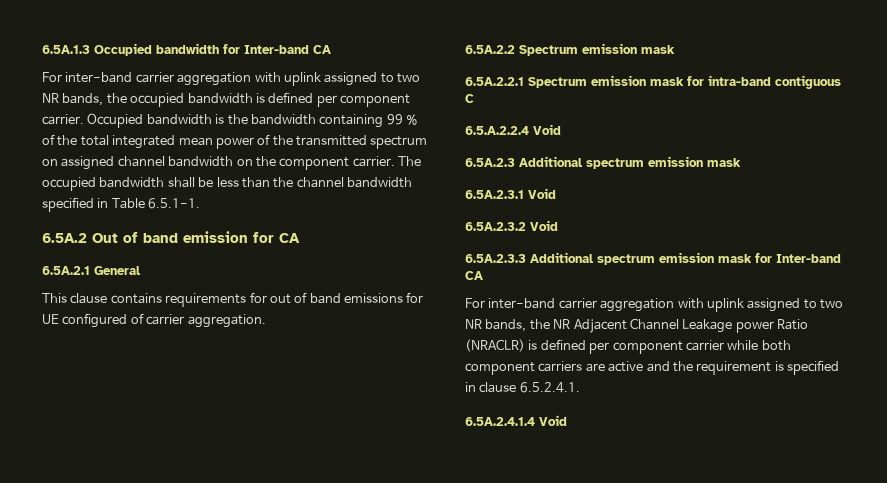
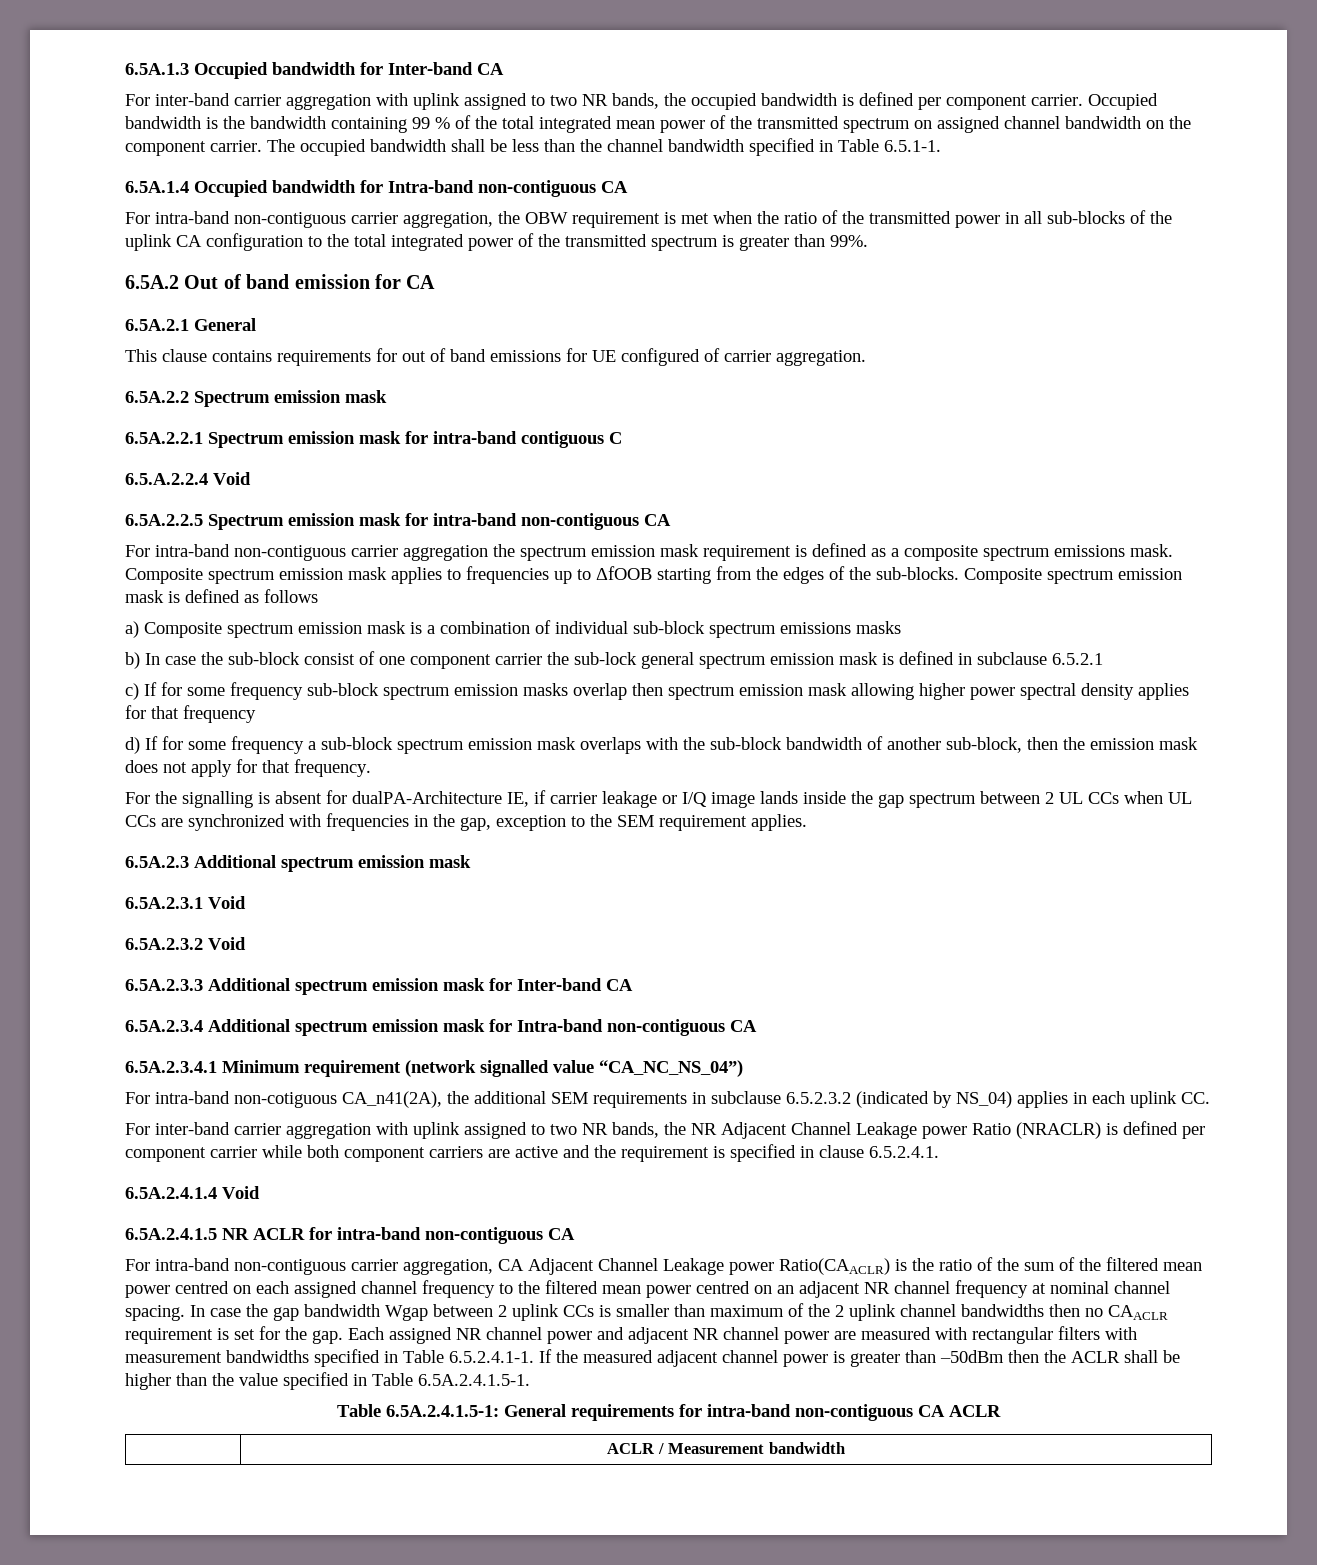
(201, 203) none -> [125,180,628,197] [125,210,1172,228] [125,233,868,251] // 6.5A.1.4 Occupied bandwidth for Intra-band non-contiguous CA // For intra-band non-contiguous carrier aggregation, the OBW requirement is met when the ratio of the transmitted power in all sub-blocks of the uplink CA configuration to the total integrated power of the transmitted spectrum is greater than 99%.
(561, 129) none -> [125,513,671,530] [125,543,1173,561] [125,566,1182,584] [125,589,318,603] [125,620,901,638] [125,651,1103,669] [125,682,1189,700] [125,705,256,723] [125,736,1198,754] [125,759,371,777] [125,790,1192,808] [125,813,807,831] // 6.5A.2.2.5 Spectrum emission mask for intra-band non-contiguous CA // For intra-band non-contiguous carrier aggregation the spectrum emission mask requirement is defined as a composite spectrum emissions mask. Composite spectrum emission mask applies to frequencies up to ΔfOOB starting from the edges of the sub-blocks. Composite spectrum emission mask is defined as follows // a) Composite spectrum emission mask is a combination of individual sub-block spectrum emissions masks // b) In case the sub-block consist of one component carrier the sub-lock general spectrum emission mask is defined in subclause 6.5.2.1 // c) If for some frequency sub-block spectrum emission masks overlap then spectrum emission mask allowing higher power spectral density applies for that frequency // d) If for some frequency a sub-block spectrum emission mask overlaps with the sub-block bandwidth of another sub-block, then the emission mask does not apply for that frequency. // For the signalling is absent for dualPA-Architecture IE, if carrier leakage or I/Q image lands inside the gap spectrum between 2 UL CCs when UL CCs are synchronized with frequencies in the gap, exception to the SEM requirement applies.
(483, 275) none -> [125,1019,757,1036] [125,1060,743,1077] [125,1091,1210,1108] // 6.5A.2.3.4 Additional spectrum emission mask for Intra-band non-contiguous CA // 6.5A.2.3.4.1 Minimum requirement (network signalled value “CA_NC_NS_04”) // For intra-band non-cotiguous CA_n41(2A), the additional SEM requirements in subclause 6.5.2.3.2 (indicated by NS_04) applies in each uplink CC.
(567, 420) none -> [125,1227,575,1244] [125,1257,1202,1275] [125,1280,1170,1298] [125,1303,1168,1321] [125,1326,1137,1344] [125,1349,1180,1367] [125,1372,530,1390] [337,1404,1001,1421] [607,1442,845,1454] // 6.5A.2.4.1.5 NR ACLR for intra-band non-contiguous CA // For intra-band non-contiguous carrier aggregation, CA Adjacent Channel Leakage power Ratio(CAACLR) is the ratio of the sum of the filtered mean power centred on each assigned channel frequency to the filtered mean power centred on an adjacent NR channel frequency at nominal channel spacing. In case the gap bandwidth Wgap between 2 uplink CCs is smaller than maximum of the 2 uplink channel bandwidths then no CAACLR requirement is set for the gap. Each assigned NR channel power and adjacent NR channel power are measured with rectangular filters with measurement bandwidths specified in Table 6.5.2.4.1-1. If the measured adjacent channel power is greater than –50dBm then the ACLR shall be higher than the value specified in Table 6.5A.2.4.1.5-1. // Table 6.5A.2.4.1.5-1: General requirements for intra-band non-contiguous CA ACLR // | ACLR / Measurement bandwidth

